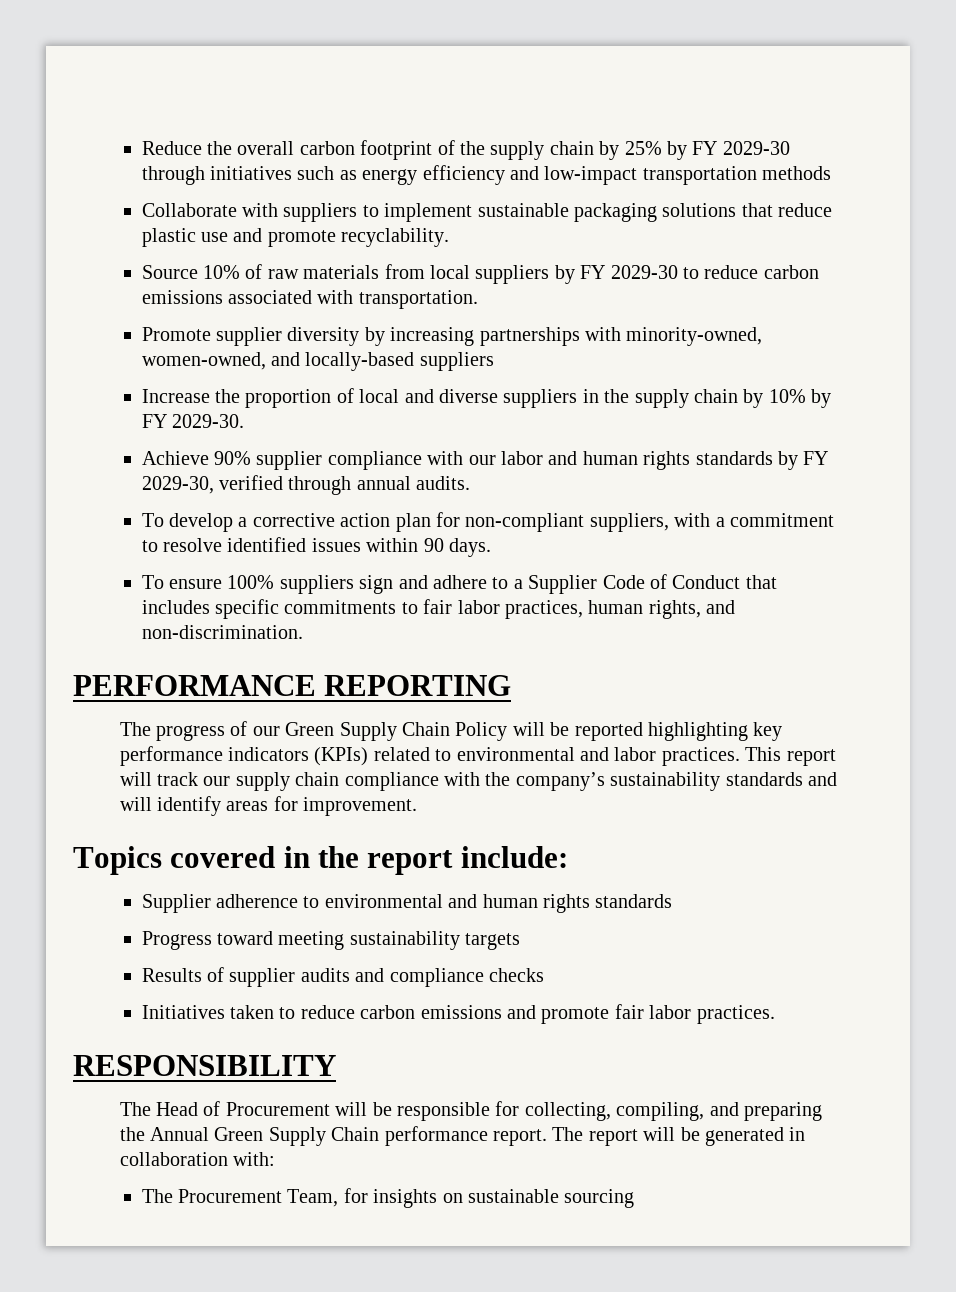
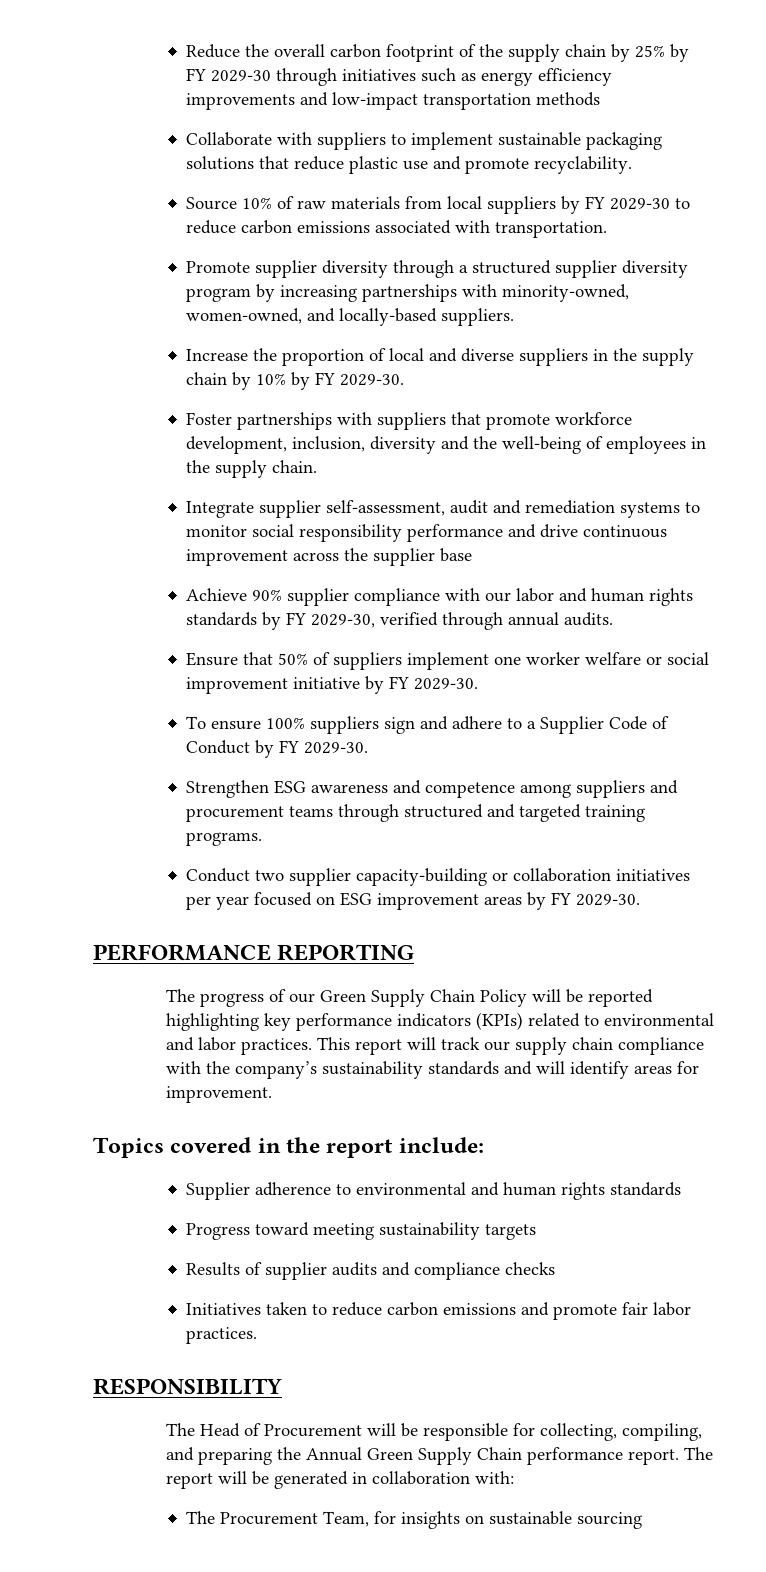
(505, 175) none -> [186,93,296,110] improvements
(360, 336) none -> [393,260,689,278] [186,288,252,302] through a structured supplier diversity program
[419,352,494,371] suppliers -> [441,308,515,326] suppliers.
(245, 421) none -> [186,412,633,430] [186,436,707,454] [186,460,318,478] [186,500,701,518] [186,524,668,542] [186,548,473,566] // Foster partnerships with suppliers that promote workforce development, inclusion, diversity and the well-being of employees in the supply chain. // Integrate supplier self‐assessment, audit and remediation systems to monitor social responsibility performance and drive continuous improvement across the supplier base
[141,512,835,532] [141,537,492,557] To develop a corrective action plan for non-compliant suppliers, with a commitment to resolve identified issues within 90 days. -> [186,652,710,670] [186,676,479,694] Ensure that 50% of suppliers implement one worker welfare or social improvement initiative by FY 2029-30.
[745,575,777,589] [141,599,736,619] [141,625,303,639] that includes specific commitments to fair labor practices, human rights, and non-discrimination. -> [255,740,369,758] [186,780,679,798] [186,804,646,822] [186,832,263,846] [186,868,691,886] [186,892,641,910] by FY 2029-30. // Strengthen ESG awareness and competence among suppliers and procurement teams through structured and targeted training programs. // Conduct two supplier capacity-building or collaboration initiatives per year focused on ESG improvement areas by FY 2029-30.

